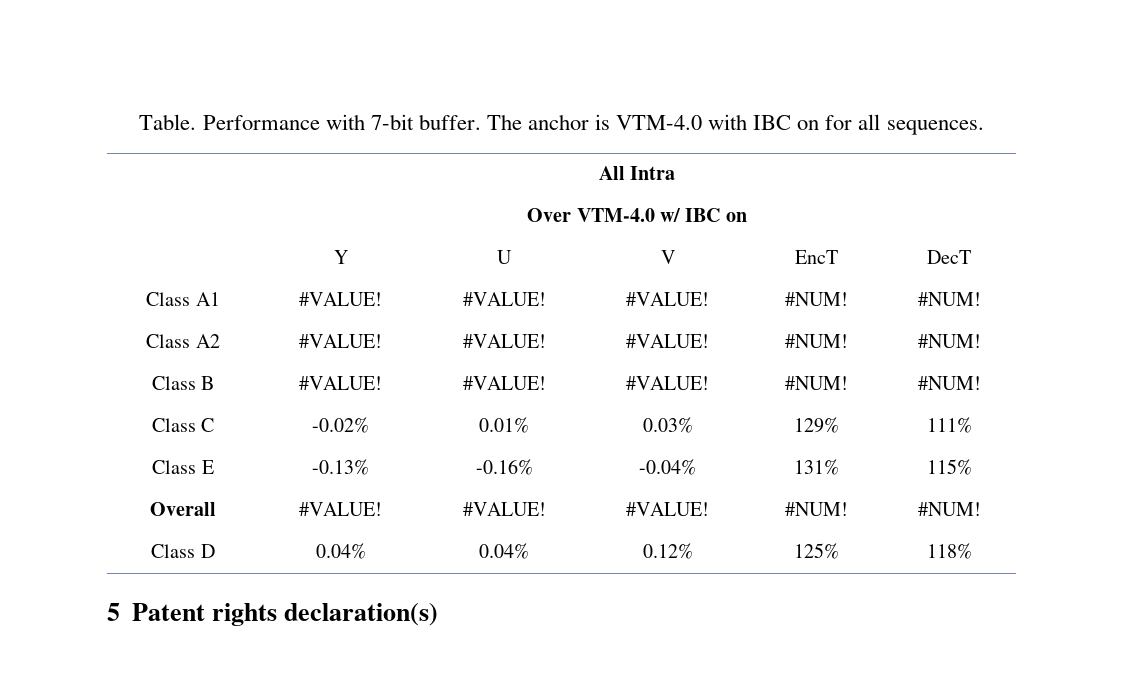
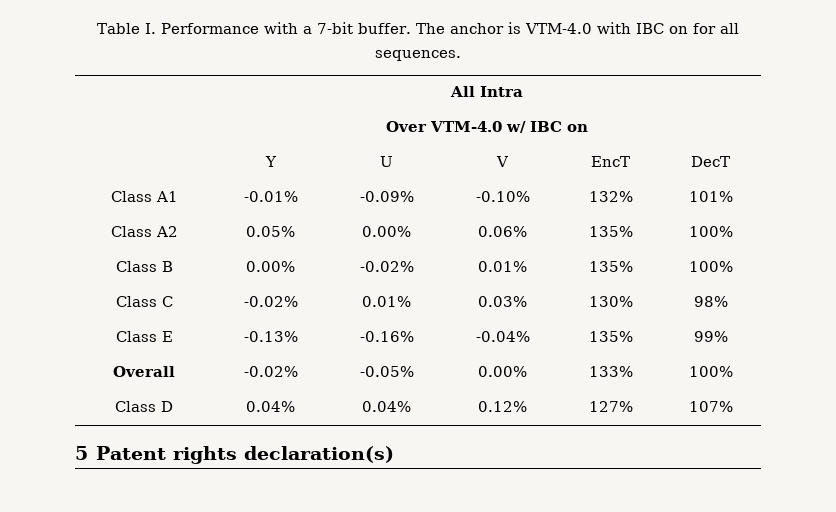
[139,114,197,130] Table. -> [97,23,156,34] Table I.
(365, 122) none -> [303,26,312,34] a
[299,292,382,306] [462,292,546,306] [626,292,709,306] [784,292,848,306] [917,292,981,306] [146,334,220,348] [299,334,382,348] [462,334,546,348] [626,334,709,348] [784,334,848,348] [917,334,981,348] [151,376,215,390] [299,376,382,390] [462,376,546,390] [626,376,709,390] [784,376,848,390] [917,376,981,390] #VALUE! | #VALUE! | #VALUE! | #NUM! | #NUM! // Class A2 | #VALUE! | #VALUE! | #VALUE! | #NUM! | #NUM! // Class B | #VALUE! | #VALUE! | #VALUE! | #NUM! | #NUM! -> [243,191,298,202] [359,191,414,202] [475,191,530,202] [588,191,633,202] [688,191,733,202] [110,226,178,237] [246,226,295,237] [362,226,411,237] [478,226,527,237] [588,226,633,237] [688,226,733,237] [115,261,173,272] [246,261,295,272] [359,261,414,272] [478,261,527,272] [588,261,633,272] [688,261,733,272] -0.01% | -0.09% | -0.10% | 132% | 101% // Class A2 | 0.05% | 0.00% | 0.06% | 135% | 100% // Class B | 0.00% | -0.02% | 0.01% | 135% | 100%
[793,417,839,433] [926,417,972,433] 129% | 111% -> [588,296,633,307] [693,296,728,307] 130% | 98%
[793,459,839,475] [926,459,972,475] 131% | 115% -> [588,331,633,342] [693,331,728,342] 135% | 99%
[299,502,382,516] [462,502,546,516] [626,502,709,516] [784,502,848,516] [917,502,981,516] #VALUE! | #VALUE! | #VALUE! | #NUM! | #NUM! -> [243,366,298,377] [359,366,414,377] [478,366,527,377] [588,366,633,377] [688,366,733,377] -0.02% | -0.05% | 0.00% | 133% | 100%
[793,543,839,559] [926,543,972,559] 125% | 118% -> [588,401,633,412] [688,401,733,412] 127% | 107%

